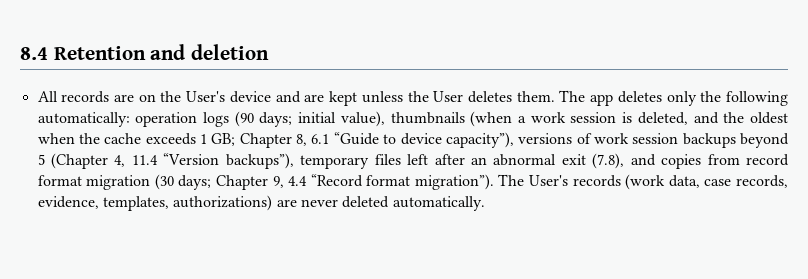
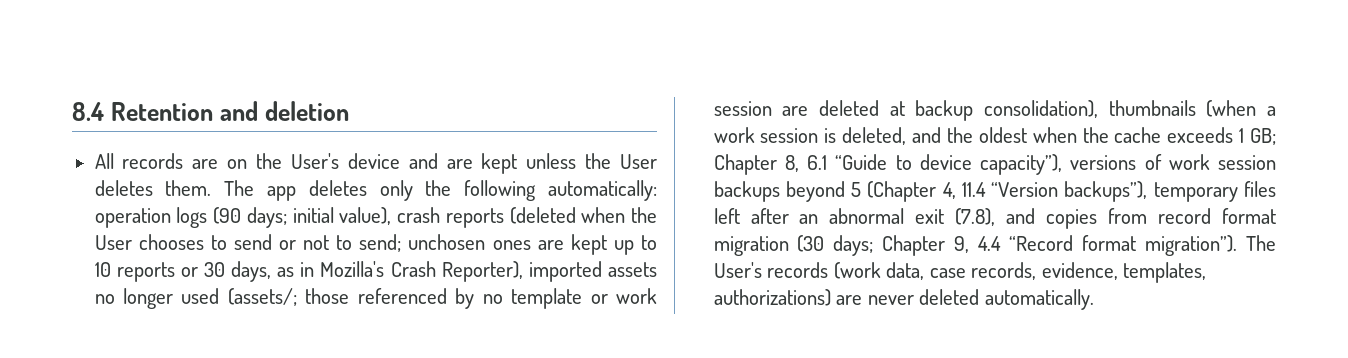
(385, 119) none -> [397,207,658,228] [94,234,658,255] [94,261,657,282] [94,288,657,309] [713,100,1098,121] crash reports (deleted when the User chooses to send or not to send; unchosen ones are kept up to 10 reports or 30 days, as in Mozilla's Crash Reporter), imported assets no longer used (assets/; those referenced by no template or work session are deleted at backup consolidation),

